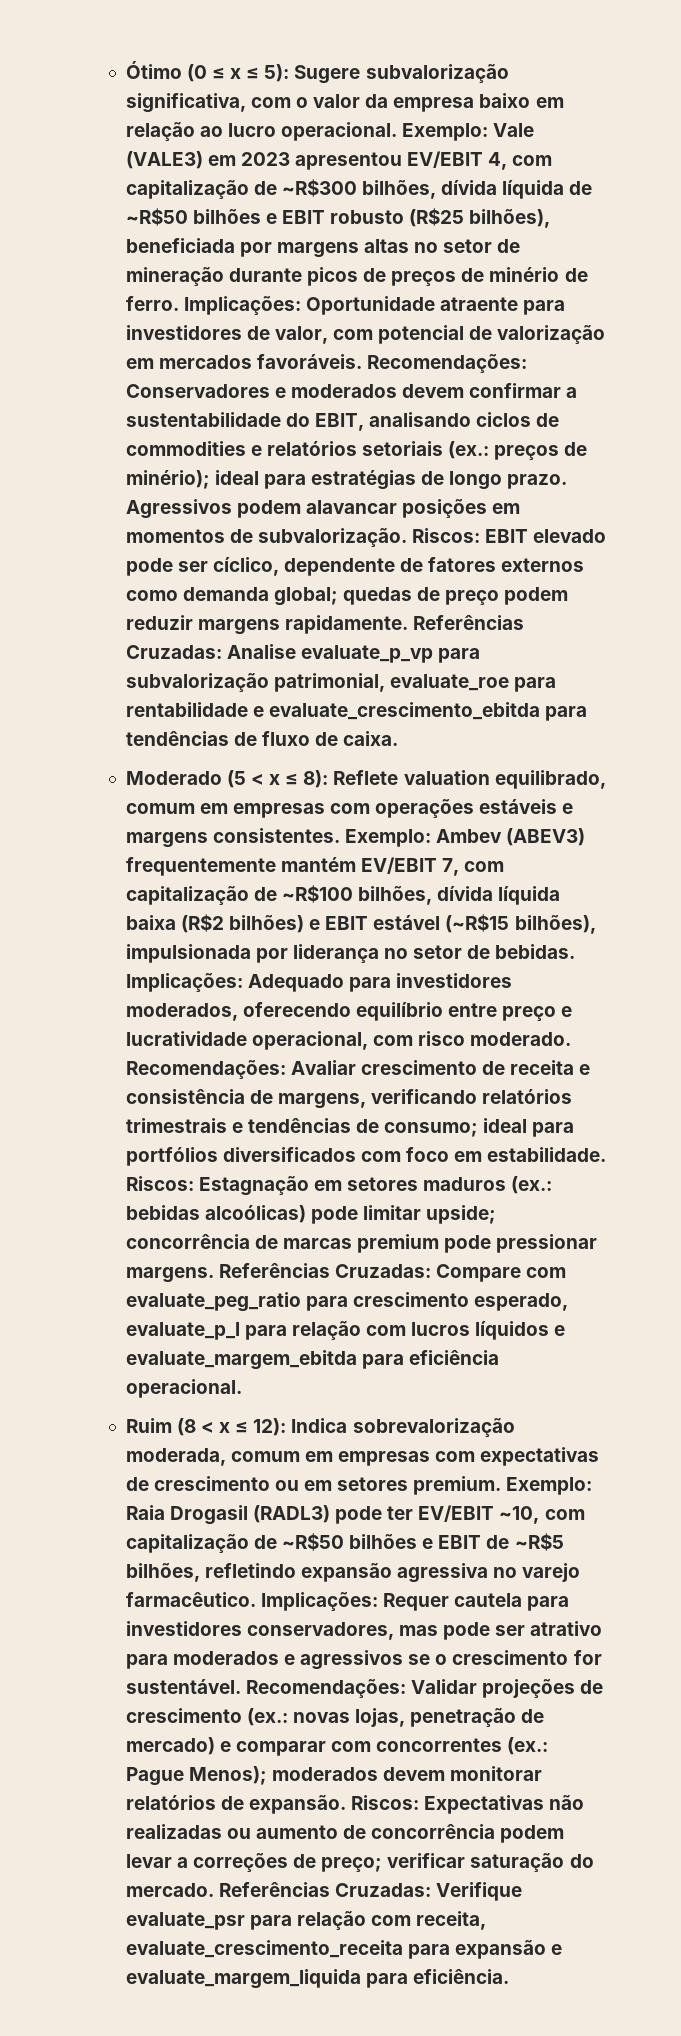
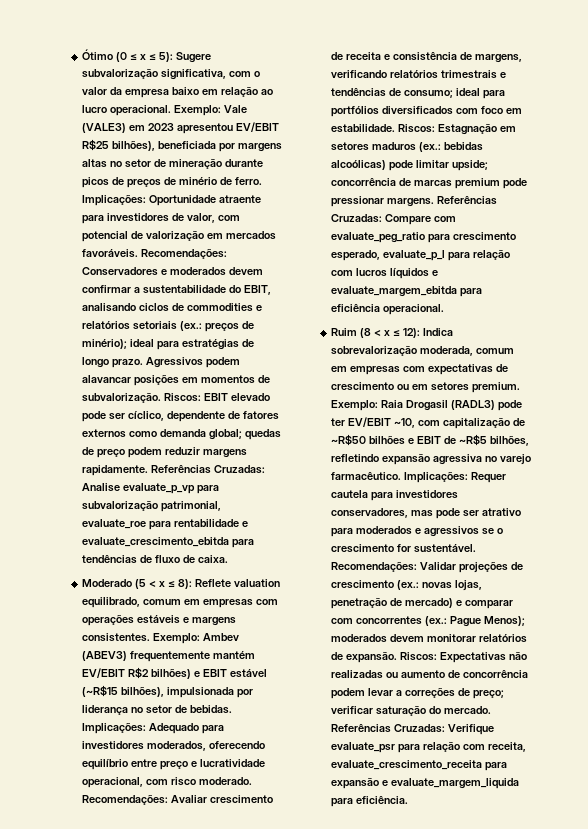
[488,152,553,170] [125,179,593,199] [125,208,465,227] 4, com capitalização de ~R$300 bilhões, dívida líquida de ~R$50 bilhões e EBIT robusto (R$25 -> [81,139,109,151] R$25
[442,858,505,876] [125,885,561,905] [125,914,224,933] 7, com capitalização de ~R$100 bilhões, dívida líquida baixa (R$2 -> [127,667,149,679] R$2

